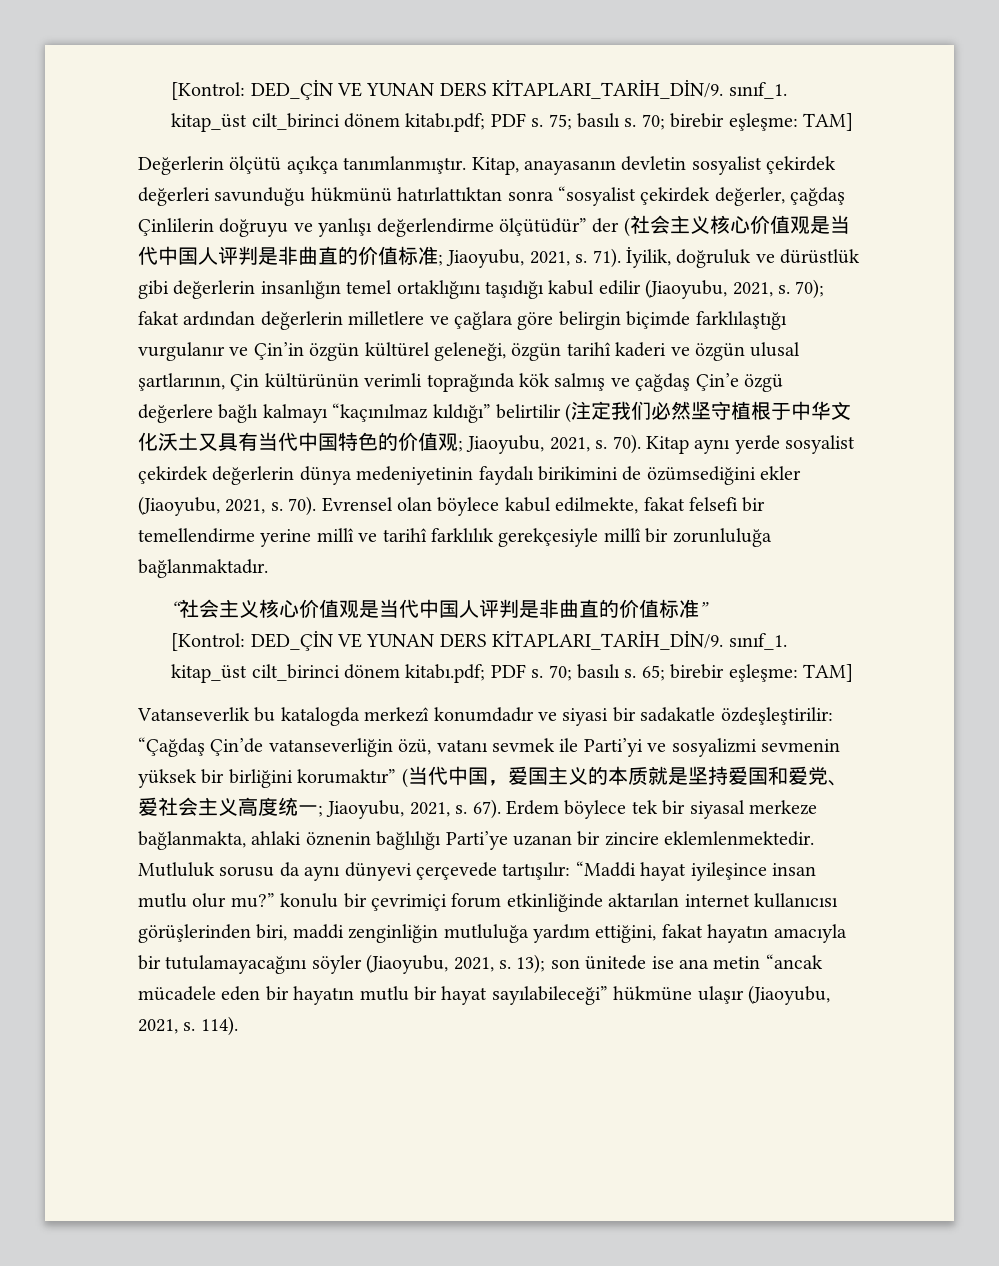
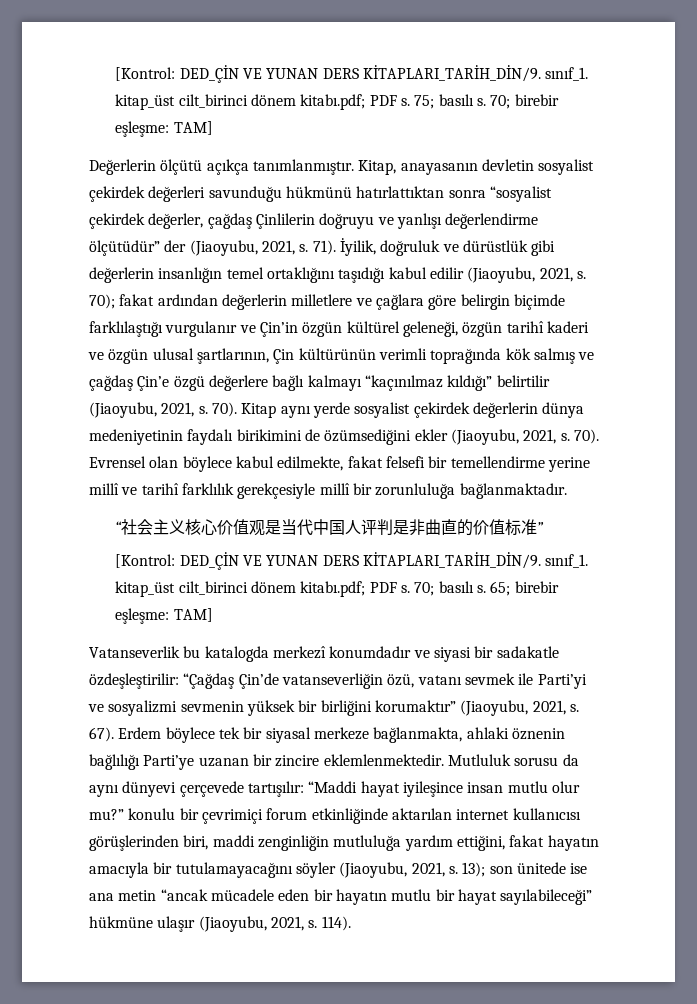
[623,215,850,237] [138,246,525,268] (社会主义核心价值观是当代中国人评判是非曲直的价值标准; Jiaoyubu, -> [189,240,258,256] (Jiaoyubu,
[565,401,852,423] [138,432,545,454] (注定我们必然坚守植根于中华文化沃土又具有当代中国特色的价值观; Jiaoyubu, -> [89,402,157,418] (Jiaoyubu,
[401,766,848,788] [138,797,405,819] (当代中国，爱国主义的本质就是坚持爱国和爱党、爱社会主义高度统一; Jiaoyubu, -> [460,700,529,716] (Jiaoyubu,

